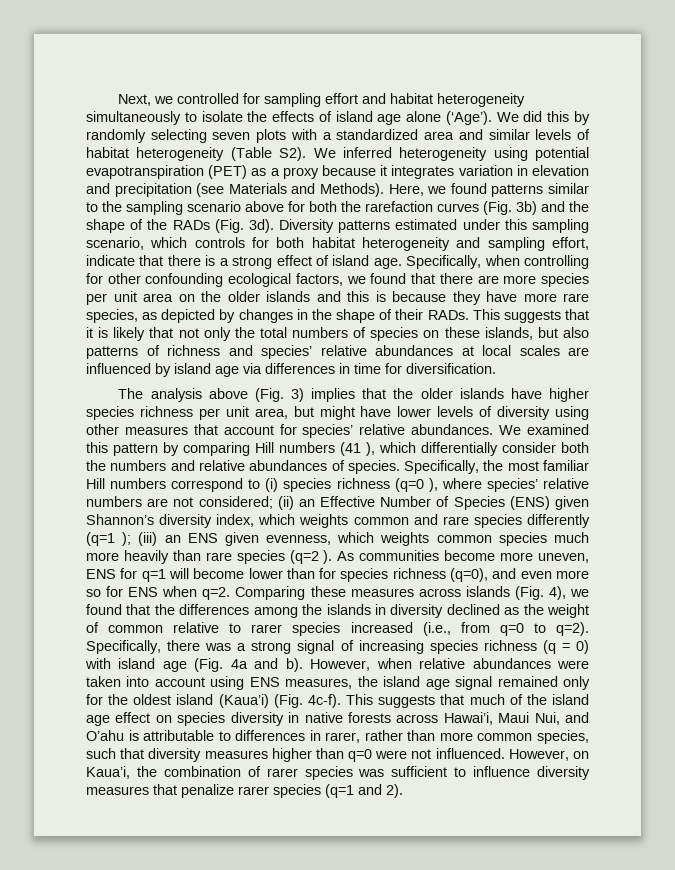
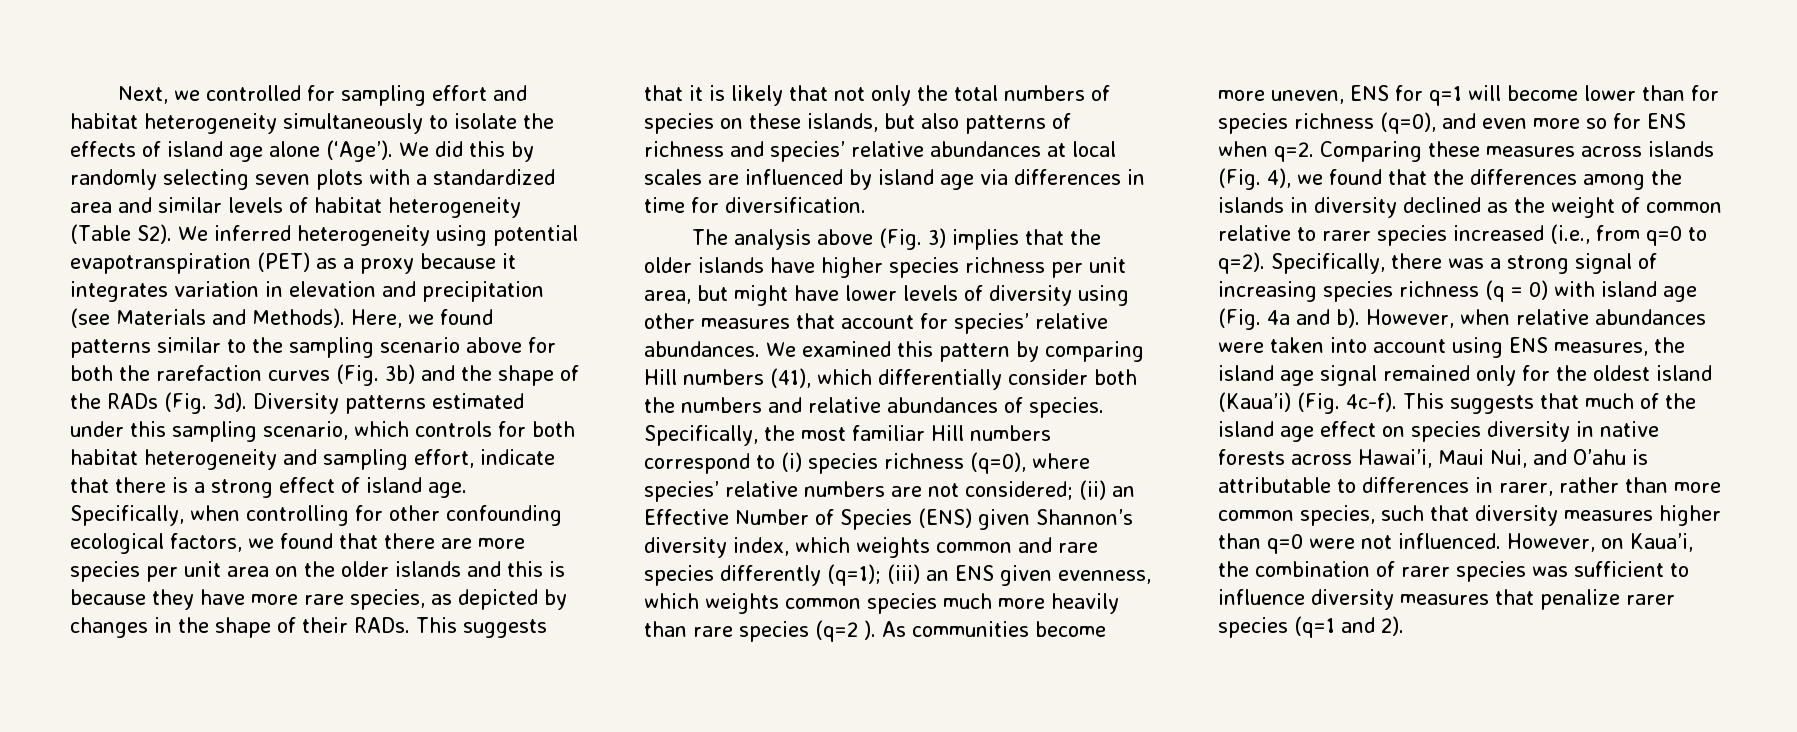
[340,442,375,456] (41 ), -> [770,368,811,388] (41),
[394,478,438,492] (q=0 ), -> [970,452,1026,474] (q=0),
[86,532,132,546] (q=1 ); -> [827,564,881,586] (q=1);

